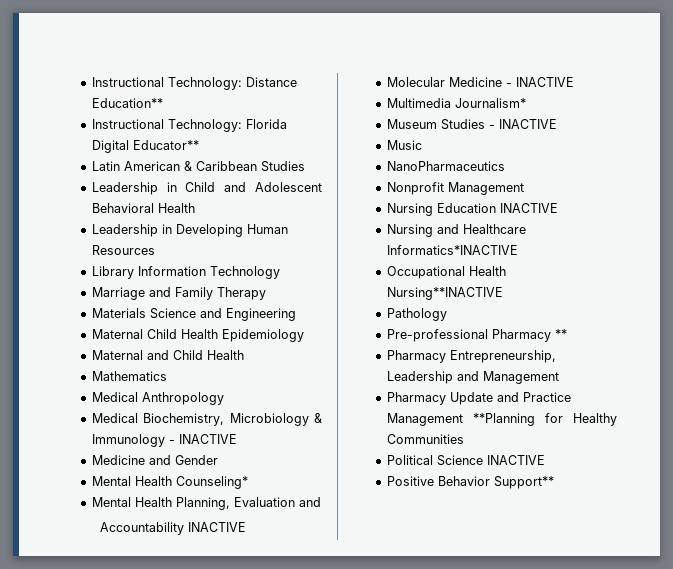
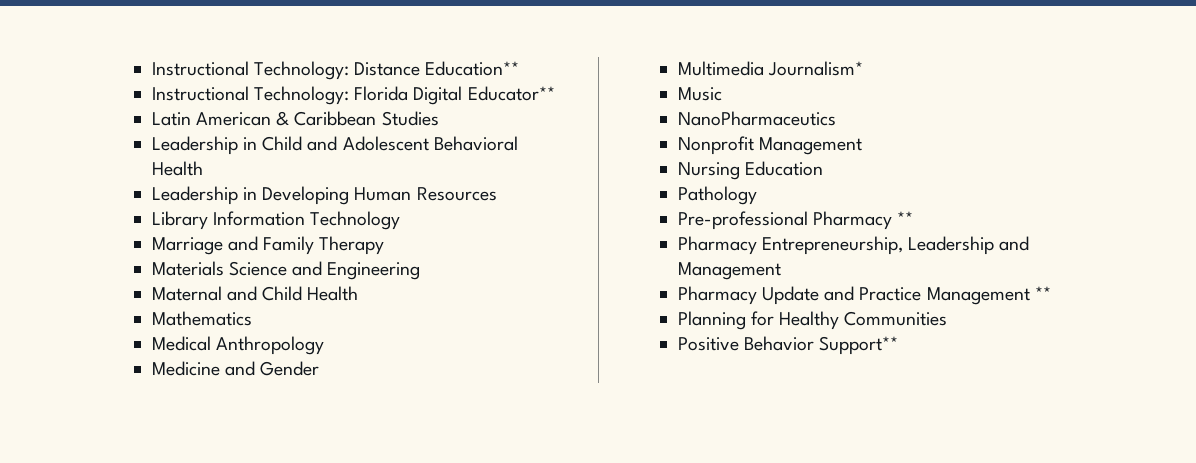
[91,329,304,342] // Maternal Child Health Epidemiology -> (421, 271) none
[91,413,322,426] [91,434,237,447] [91,455,218,465] [91,476,248,489] [91,497,321,510] [100,522,247,535] [386,77,574,87] [386,98,526,108] [386,119,557,130] Medical Biochemistry, Microbiology & Immunology - INACTIVE // Medicine and Gender // Mental Health Counseling* // Mental Health Planning, Evaluation and // Accountability INACTIVE // Molecular Medicine - INACTIVE // Multimedia Journalism* // Museum Studies - INACTIVE -> [151,361,320,376] [677,61,863,76] Medicine and Gender // Multimedia Journalism*
[499,203,558,213] [386,224,526,237] [386,245,518,255] [386,266,506,279] [386,287,503,300] INACTIVE // Nursing and Healthcare Informatics*INACTIVE // Occupational Health Nursing**INACTIVE -> (823, 168) none
[472,413,535,426] **Planning -> [1034,286,1051,300] [677,311,746,330] ** // Planning
[386,455,545,466] // Political Science INACTIVE -> (948, 318) none

